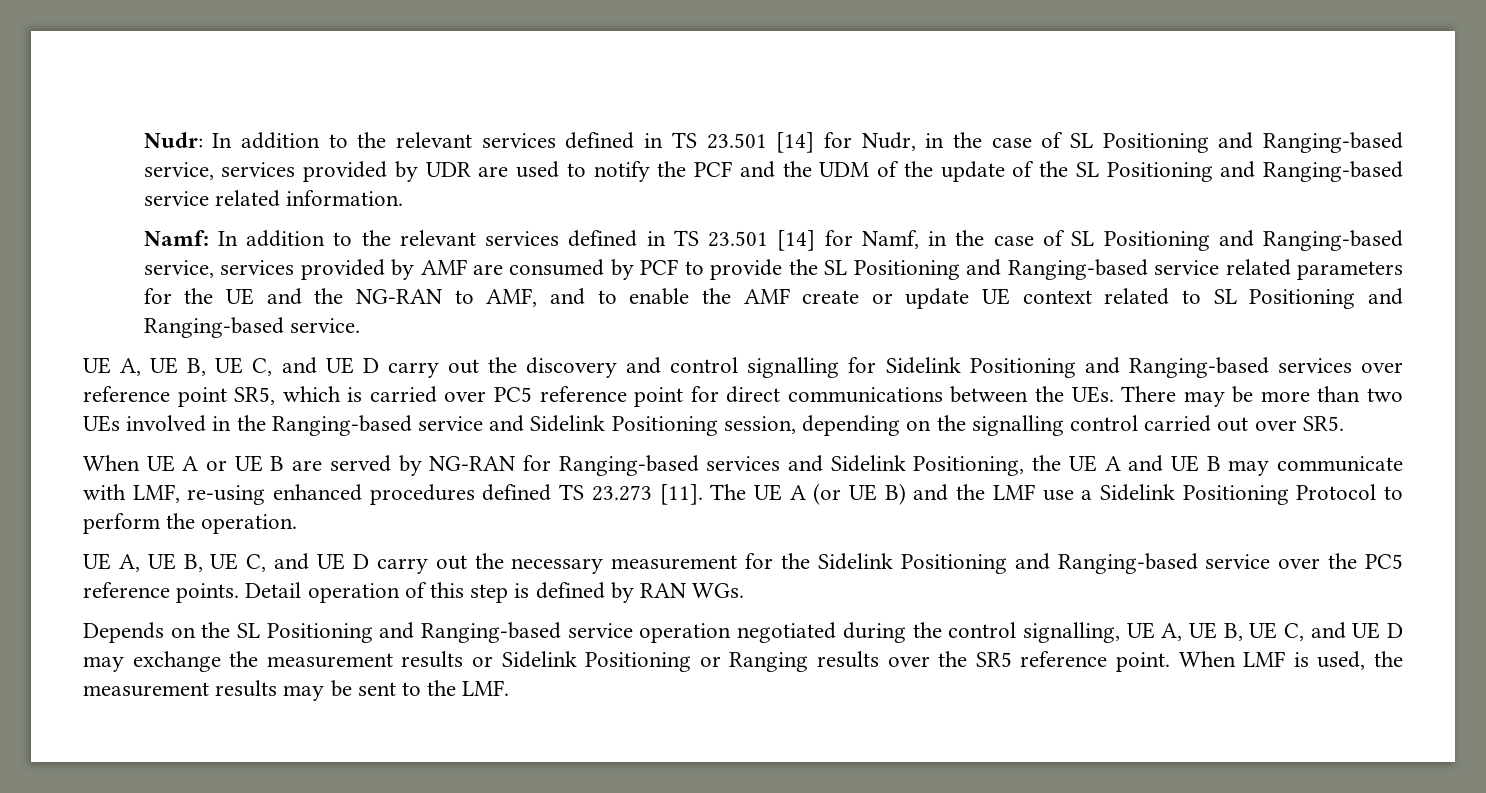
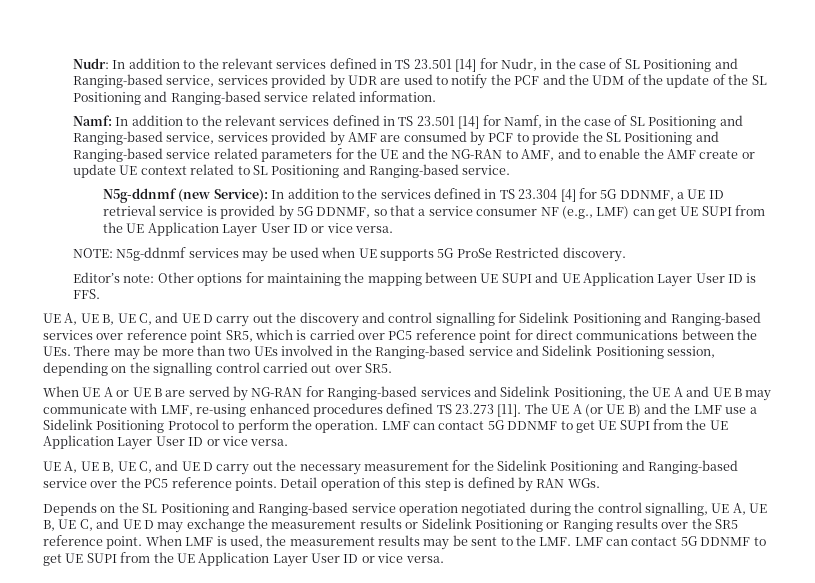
(360, 325) none -> [103,188,724,203] [103,205,766,220] [103,222,394,237] [73,247,626,262] [73,272,757,287] [73,289,101,299] // N5g-ddnmf (new Service): In addition to the services defined in TS 23.304 [4] for 5G DDNMF, a UE ID retrieval service is provided by 5G DDNMF, so that a service consumer NF (e.g., LMF) can get UE SUPI from the UE Application Layer User ID or vice versa. // NOTE: N5g-ddnmf services may be used when UE supports 5G ProSe Restricted discovery. // Editor’s note: Other options for maintaining the mapping between UE SUPI and UE Application Layer User ID is FFS.
(298, 524) none -> [381,419,728,433] [43,435,289,450] LMF can contact 5G DDNMF to get UE SUPI from the UE Application Layer User ID or vice versa.
(510, 688) none -> [574,536,766,546] [43,552,444,567] LMF can contact 5G DDNMF to get UE SUPI from the UE Application Layer User ID or vice versa.

